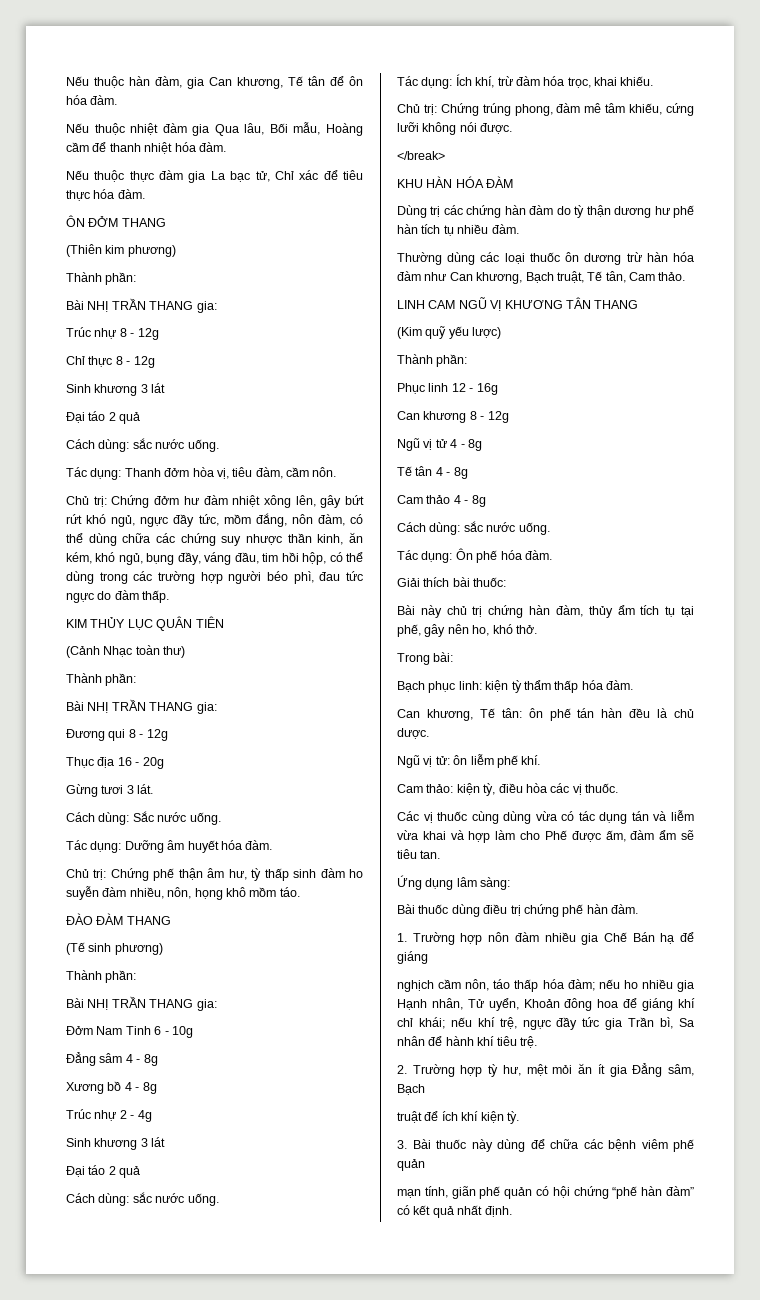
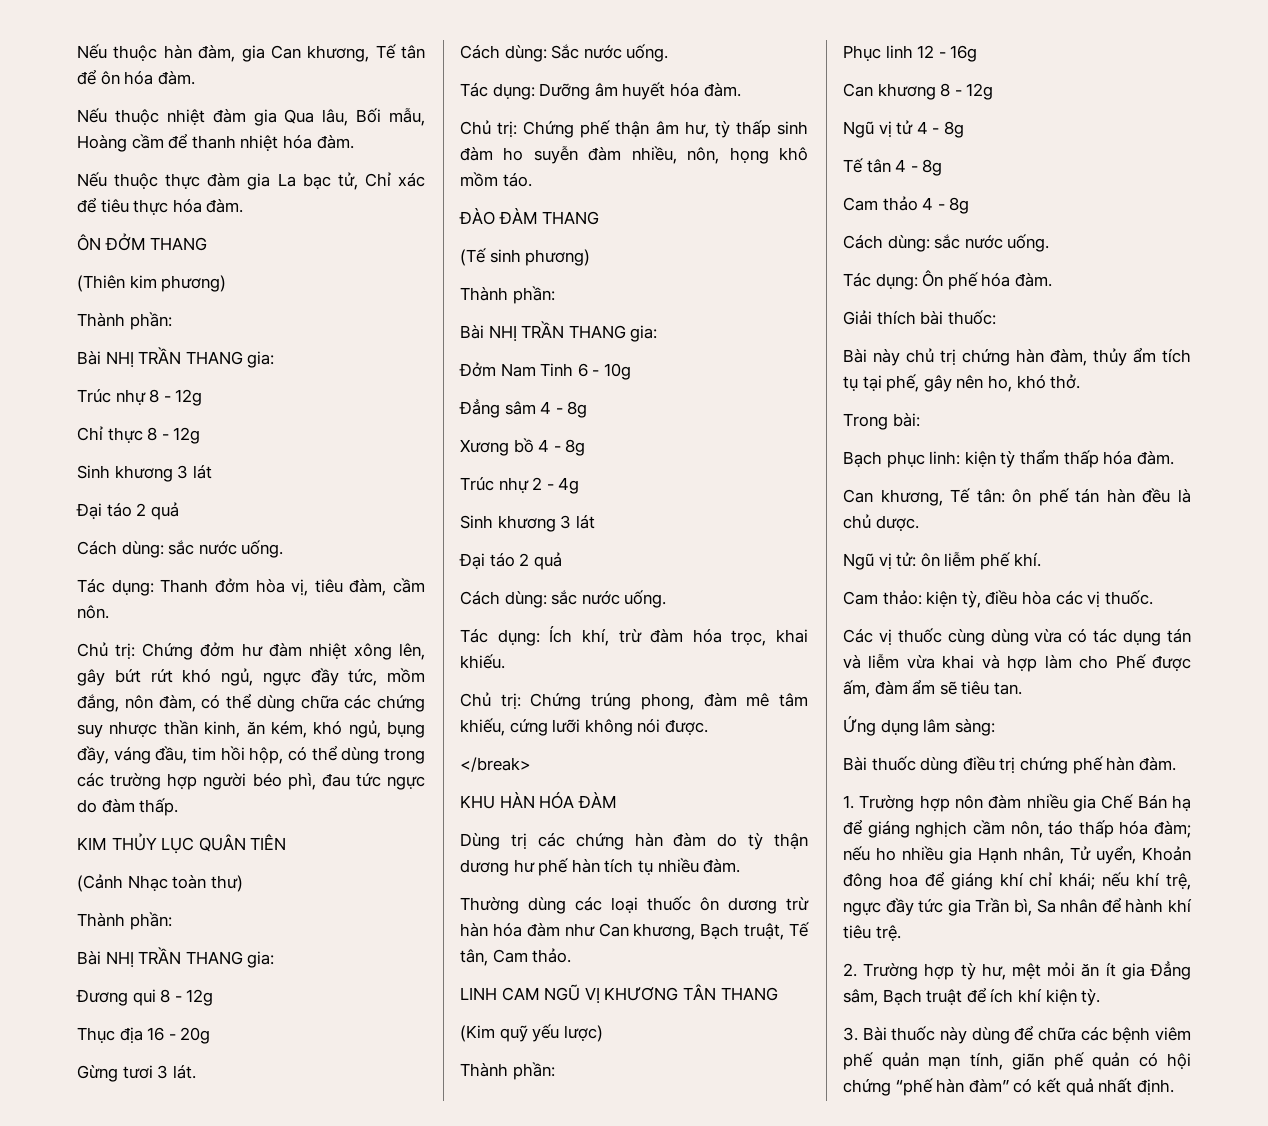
(428, 957) // -> (910, 829) none
(425, 1089) // -> (922, 997) none
(425, 1165) // -> (919, 1061) none

